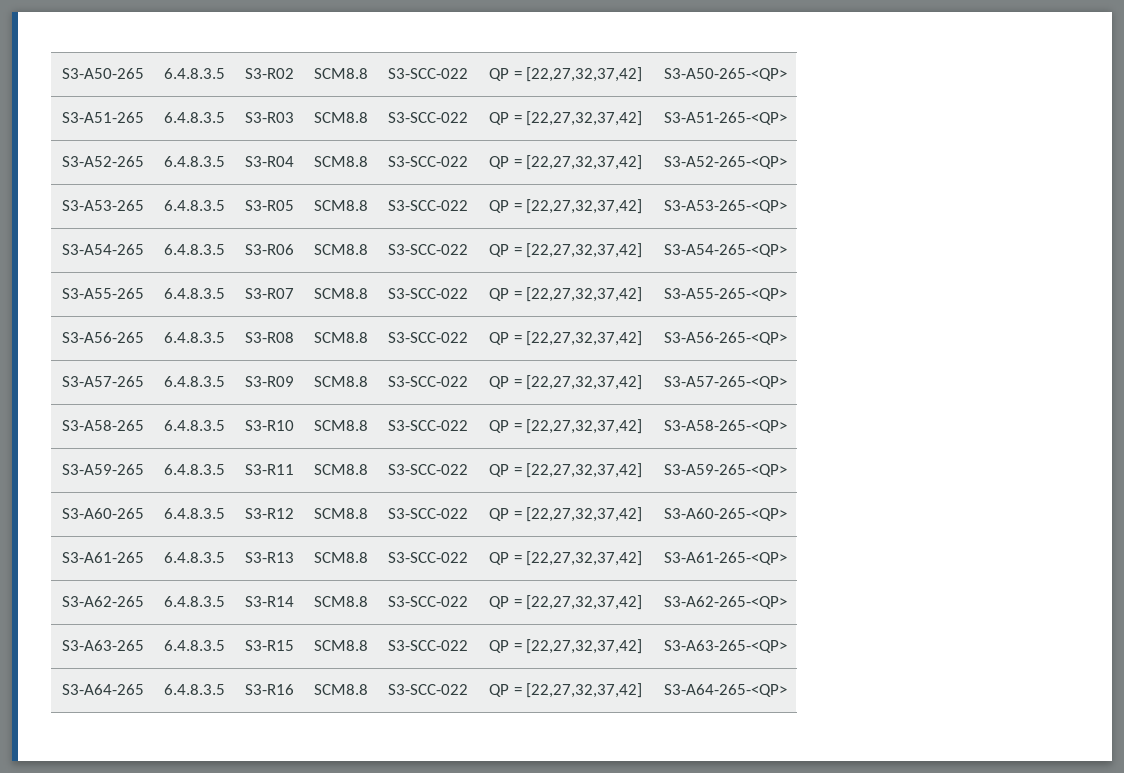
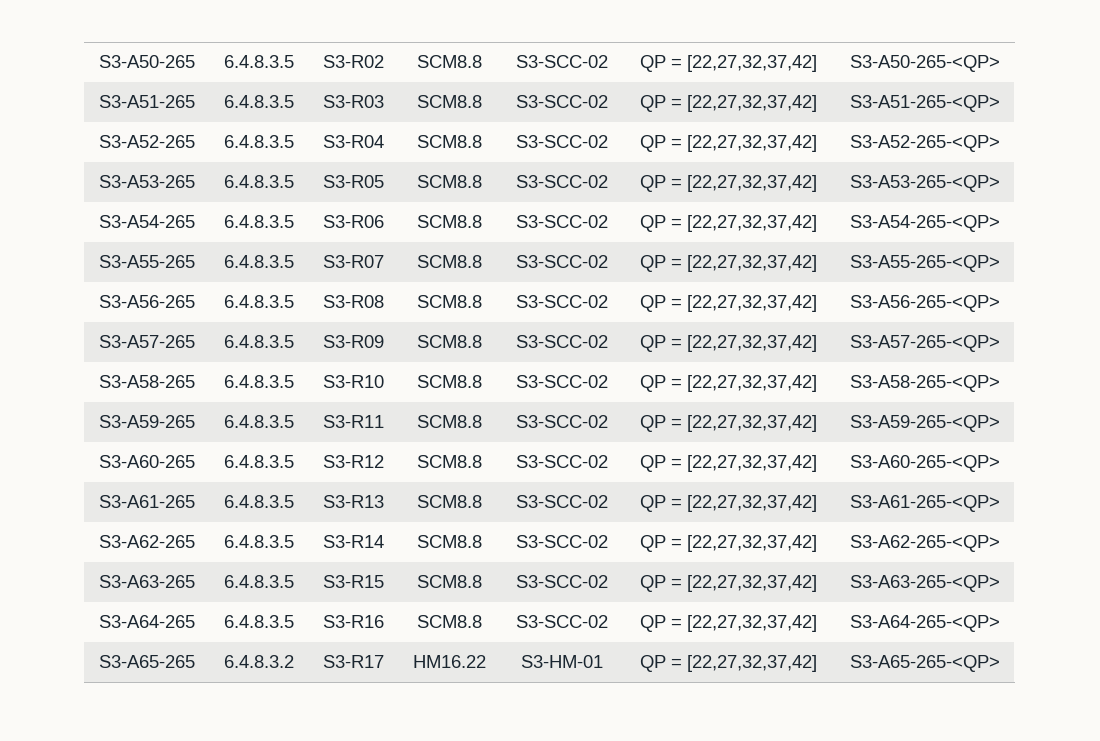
[387,68,468,79] S3-SCC-022 -> [515,55,608,68] S3-SCC-02
[387,112,468,123] S3-SCC-022 -> [515,95,608,108] S3-SCC-02
[387,156,468,167] S3-SCC-022 -> [515,135,608,148] S3-SCC-02
[387,200,468,211] S3-SCC-022 -> [515,175,608,188] S3-SCC-02
[387,244,468,255] S3-SCC-022 -> [515,215,608,228] S3-SCC-02
[387,288,468,299] S3-SCC-022 -> [515,255,608,268] S3-SCC-02
[387,332,468,343] S3-SCC-022 -> [515,295,608,308] S3-SCC-02
[387,376,468,387] S3-SCC-022 -> [515,335,608,348] S3-SCC-02
[387,420,468,431] S3-SCC-022 -> [515,375,608,388] S3-SCC-02
[387,464,468,475] S3-SCC-022 -> [515,415,608,428] S3-SCC-02
[387,508,468,519] S3-SCC-022 -> [515,455,608,468] S3-SCC-02
[387,552,468,563] S3-SCC-022 -> [515,495,608,508] S3-SCC-02
[387,596,468,607] S3-SCC-022 -> [515,535,608,548] S3-SCC-02
[387,640,468,651] S3-SCC-022 -> [515,575,608,588] S3-SCC-02
[387,684,468,695] S3-SCC-022 -> [515,615,608,628] S3-SCC-02
(787, 690) none -> [99,655,195,668] [224,655,294,668] [323,655,384,668] [413,655,486,668] [520,655,603,668] [640,655,817,672] [849,655,1000,672] // S3-A65-265 | 6.4.8.3.2 | S3-R17 | HM16.22 | S3-HM-01 | QP = [22,27,32,37,42] | S3-A65-265-<QP>

